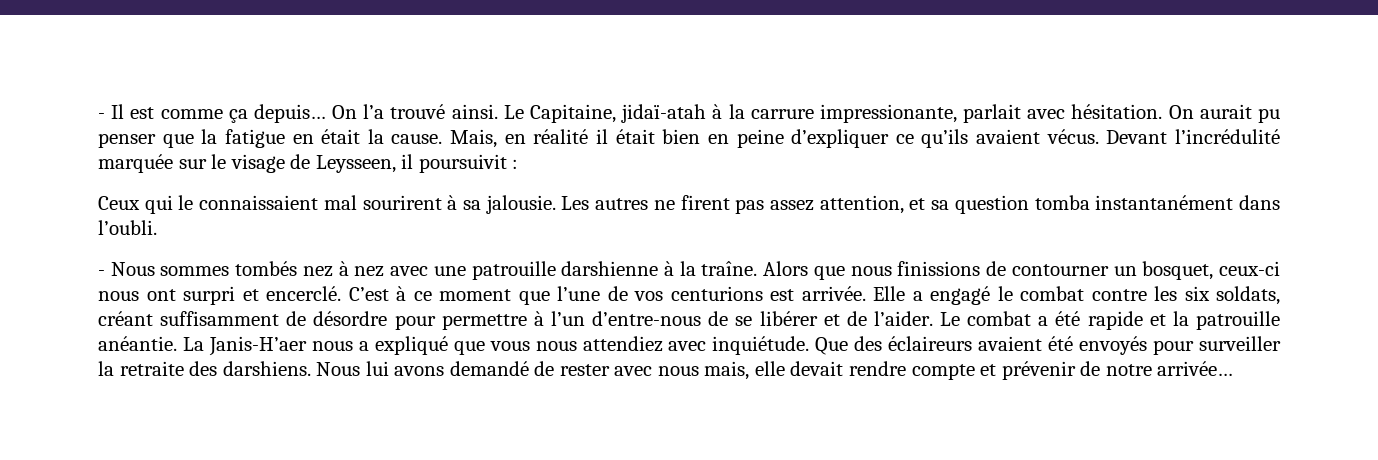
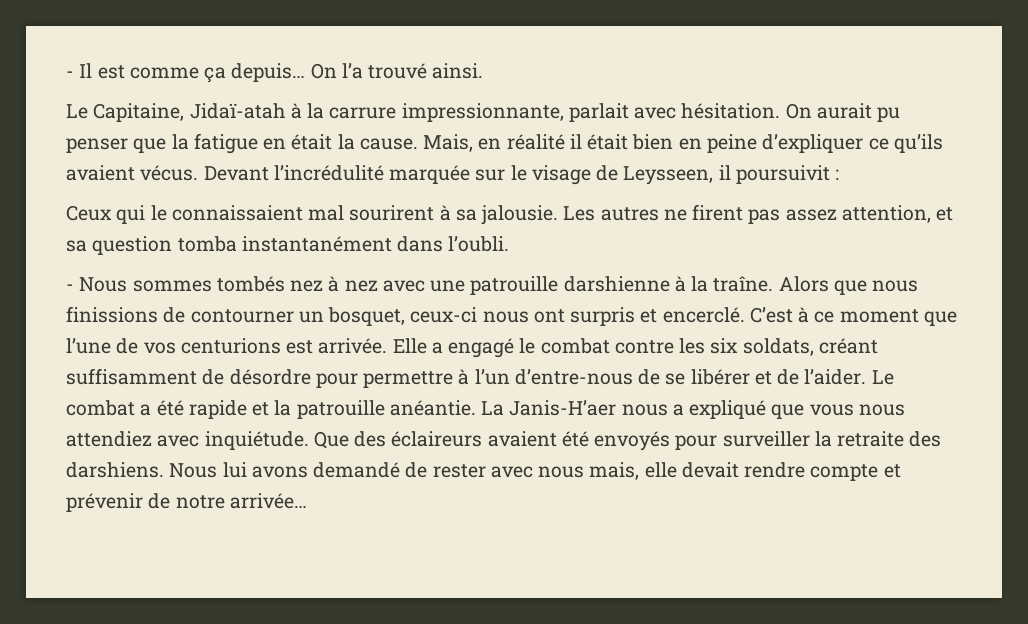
(498, 111) none -> (484, 71) //
[621,104,707,123] jidaï-atah -> [189,103,286,119] Jidaï-atah
[819,104,957,123] impressionante, -> [401,103,564,122] impressionnante,
[183,286,235,305] surpri -> [570,307,636,326] surpris

